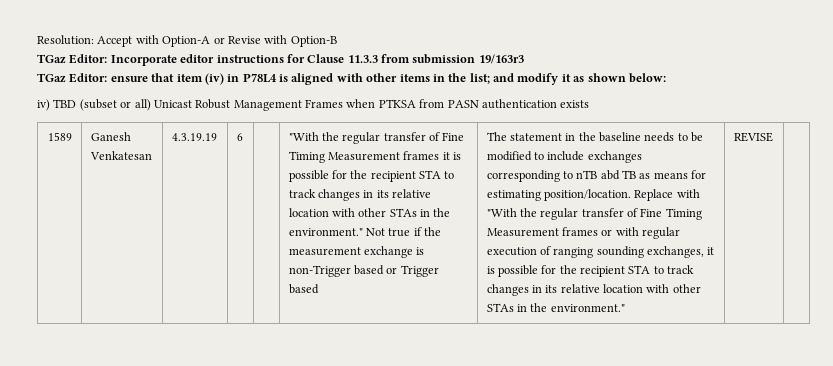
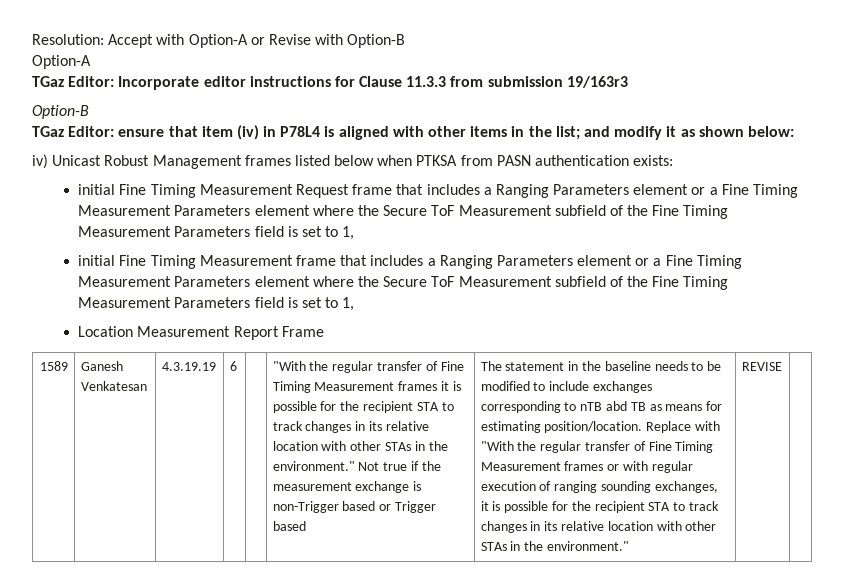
(337, 41) none -> [32,55,91,69] // Option-A
(524, 59) none -> [32,105,89,119] // Option-B
[53,99,343,111] TBD (subset or all) Unicast Robust Management Frames -> [52,155,375,169] Unicast Robust Management frames listed below
[560,100,590,108] exists -> [633,155,674,166] [78,184,798,198] [78,205,729,219] [78,226,355,240] [78,255,742,269] [78,276,729,290] [78,297,355,311] [78,326,324,340] exists: // initial Fine Timing Measurement Request frame that includes a Ranging Parameters element or a Fine Timing Measurement Parameters element where the Secure ToF Measurement subfield of the Fine Timing Measurement Parameters field is set to 1, // initial Fine Timing Measurement frame that includes a Ranging Parameters element or a Fine Timing Measurement Parameters element where the Secure ToF Measurement subfield of the Fine Timing Measurement Parameters field is set to 1, // Location Measurement Report Frame

